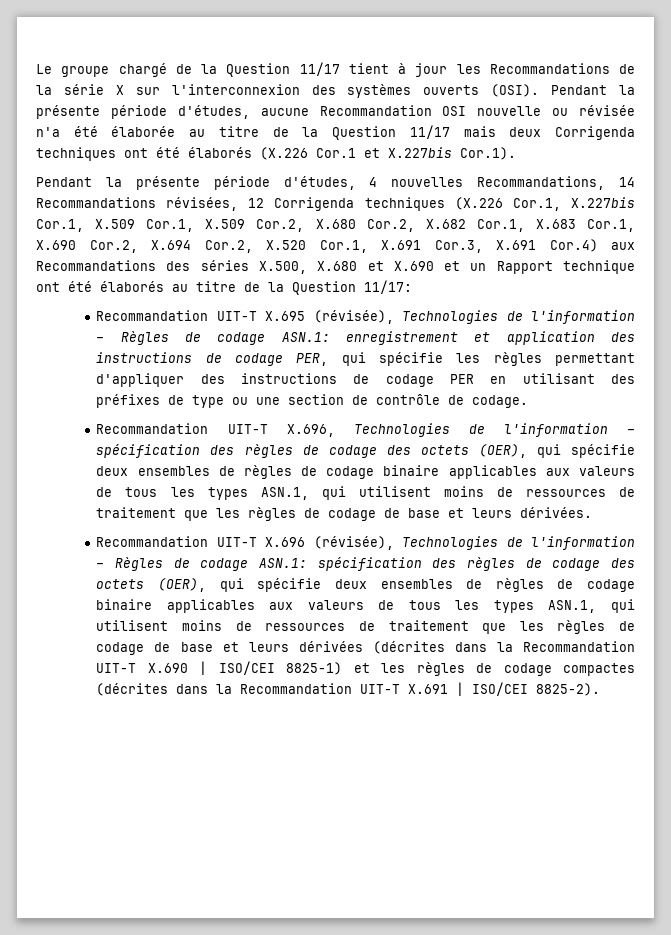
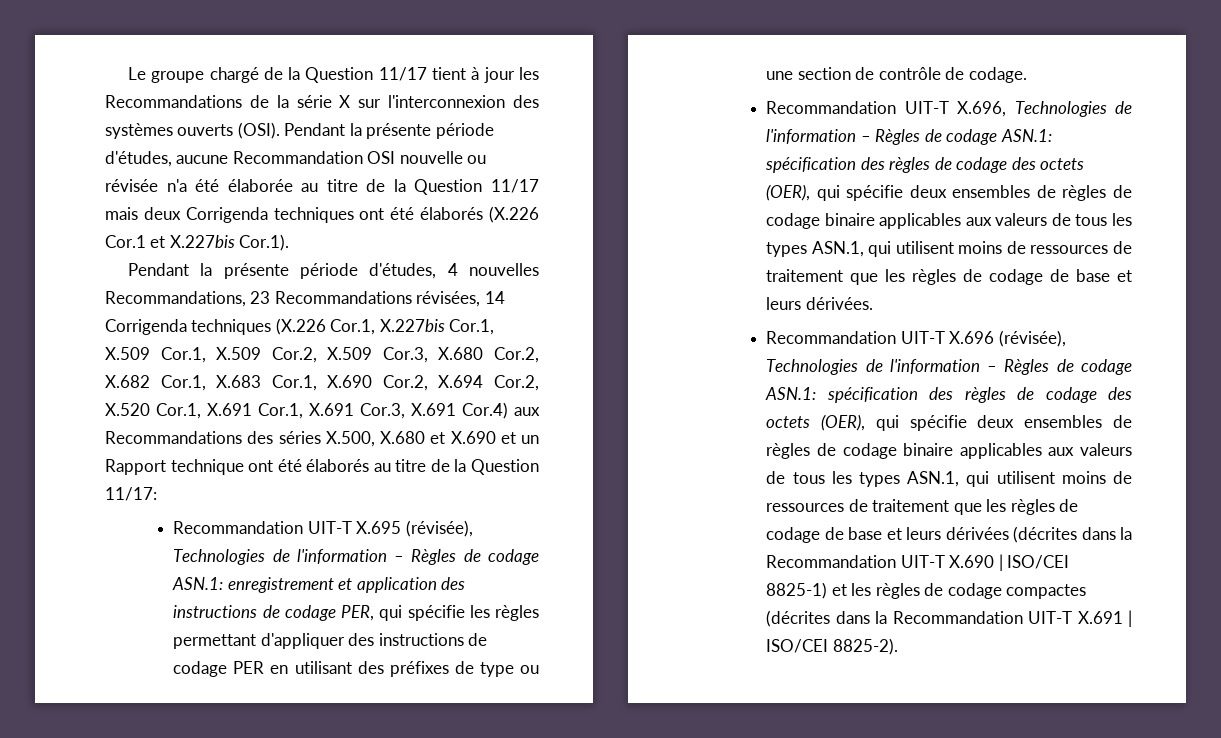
[619,177,635,187] 14 -> [250,291,271,304] 23
[248,198,265,208] 12 -> [484,291,505,304] 14
(305, 225) none -> [327,347,428,363] X.509 Cor.3,
(421, 245) none -> [258,403,354,419] Cor.1, X.691
(635, 431) none -> [875,129,1052,145] Règles de codage ASN.1:

